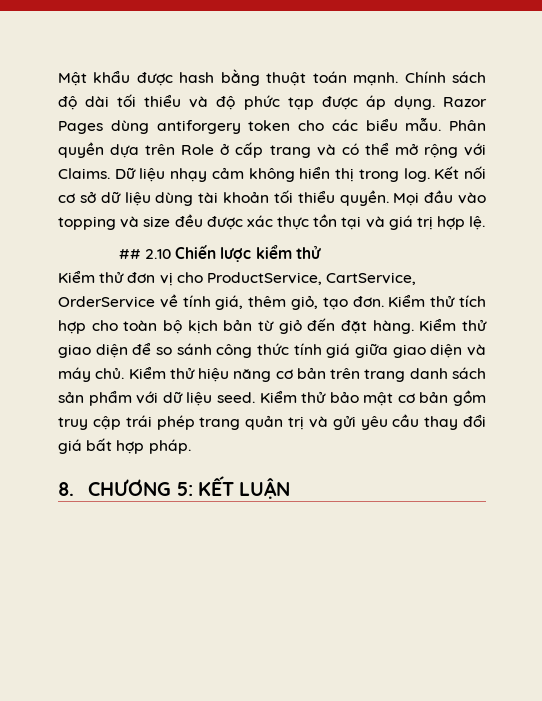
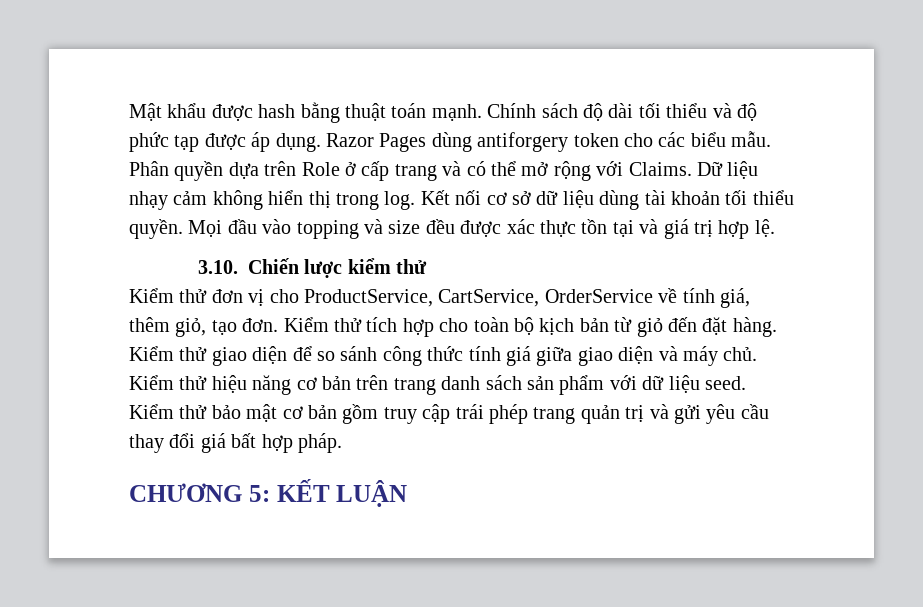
[118,249,172,259] ## 2.10 -> [197,260,238,274] 3.10.
[58,482,74,496] 8. -> (342, 443) none

